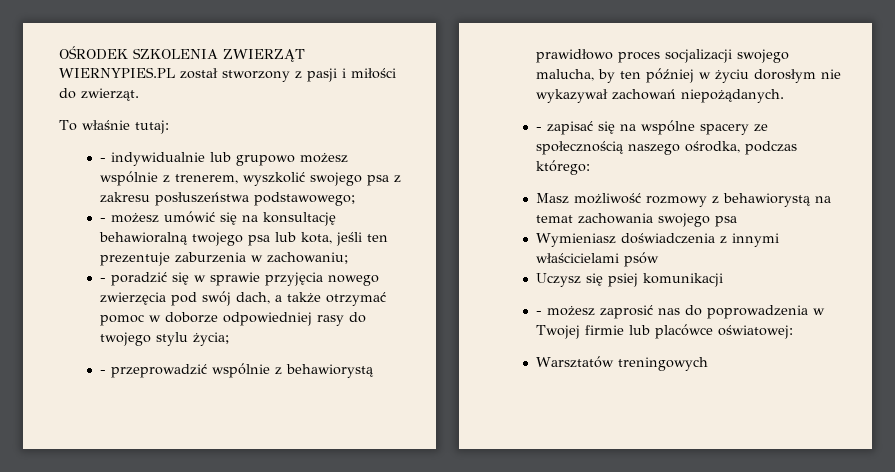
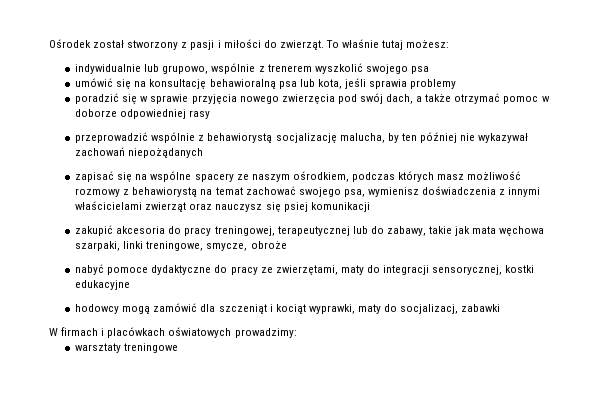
[59,46,305,62] [59,67,175,78] OŚRODEK SZKOLENIA ZWIERZĄT WIERNYPIES.PL -> [49,39,91,48] Ośrodek
(139, 94) // -> (324, 45) none
[134,120,169,134] [100,152,349,166] [100,171,239,186] tutaj: // - indywidualnie lub grupowo możesz wspólnie z trenerem, -> [382,40,450,50] [75,63,312,74] tutaj możesz: // indywidualnie lub grupowo, wspólnie z trenerem
[394,175,402,183] [100,192,356,206] [100,213,160,223] z zakresu posłuszeństwa podstawowego; // - możesz -> (429, 70) //
[192,232,244,246] twojego -> (276, 84) none
[367,234,389,242] [100,252,349,266] [100,278,107,282] ten prezentuje zaburzenia w zachowaniu; // - -> [369,79,457,89] sprawia problemy //
[349,312,367,323] [100,332,230,346] [100,363,375,378] [536,49,790,63] do twojego stylu życia; // - przeprowadzić wspólnie z behawiorystą prawidłowo proces socjalizacji swojego -> [75,132,337,143] // przeprowadzić wspólnie z behawiorystą socjalizację
[699,69,817,83] w życiu dorosłym -> (457, 137) none
[681,89,785,103] [536,127,543,131] niepożądanych. // - -> [128,148,204,158] niepożądanych //
[536,141,798,155] [536,160,591,175] [536,193,570,204] społecznością naszego ośrodka, podczas którego: // Masz -> [251,171,465,182] naszym ośrodkiem, podczas których masz
[578,213,738,227] [536,233,617,247] zachowania swojego psa // Wymieniasz -> [245,186,419,197] zachować swojego psa, wymienisz
[624,252,660,267] [536,273,582,287] psów // Uczysz -> [145,202,263,212] zwierząt oraz nauczysz
[536,305,826,319] [536,324,794,339] [536,356,709,371] - możesz zaprosić nas do poprowadzenia w Twojej firmie lub placówce oświatowej: // Warsztatów treningowych -> [75,225,545,236] [75,241,287,251] [75,264,535,275] [75,280,131,290] [75,303,501,314] [49,327,297,338] [75,343,179,353] zakupić akcesoria do pracy treningowej, terapeutycznej lub do zabawy, takie jak mata węchowa szarpaki, linki treningowe, smycze, obroże // nabyć pomoce dydaktyczne do pracy ze zwierzętami, maty do integracji sensorycznej, kostki edukacyjne // hodowcy mogą zamówić dla szczeniąt i kociąt wyprawki, maty do socjalizacj, zabawki // W firmach i placówkach oświatowych prowadzimy: // warsztaty treningowe

